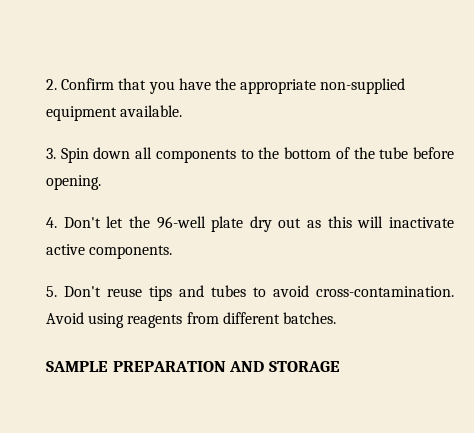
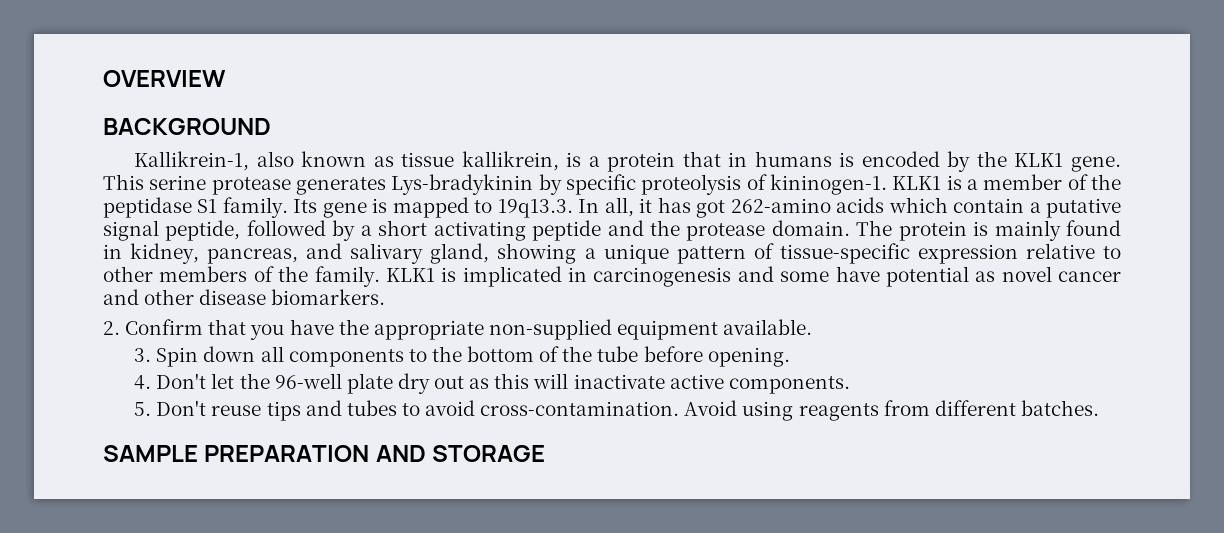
(46, 84) none -> [103,70,226,87] [103,118,271,135] [134,151,1121,172] [103,174,1122,195] [103,197,1122,218] [103,220,1121,241] [103,243,1121,264] [103,266,1121,287] [103,289,386,305] OVERVIEW // BACKGROUND // Kallikrein-1, also known as tissue kallikrein, is a protein that in humans is encoded by the KLK1 gene. This serine protease generates Lys-bradykinin by specific proteolysis of kininogen-1. KLK1 is a member of the peptidase S1 family. Its gene is mapped to 19q13.3. In all, it has got 262-amino acids which contain a putative signal peptide, followed by a short activating peptide and the protease domain. The protein is mainly found in kidney, pancreas, and salivary gland, showing a unique pattern of tissue-specific expression relative to other members of the family. KLK1 is implicated in carcinogenesis and some have potential as novel cancer and other disease biomarkers. //

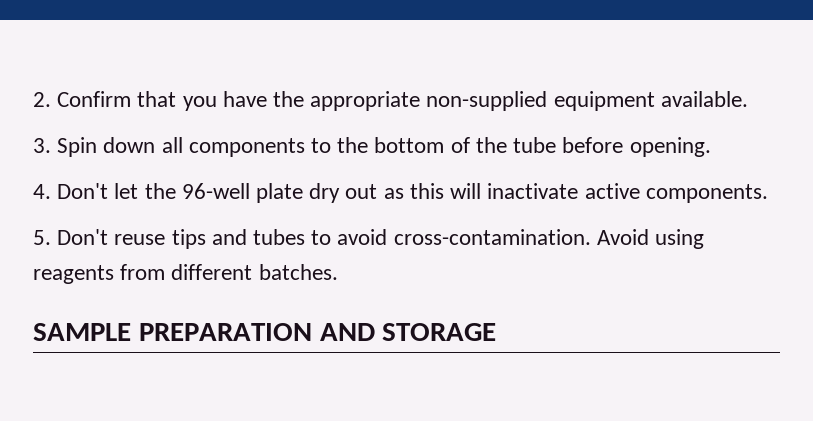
[103,70,226,87] [103,118,271,135] [134,151,1121,172] [103,174,1122,195] [103,197,1122,218] [103,220,1121,241] [103,243,1121,264] [103,266,1121,287] [103,289,386,305] OVERVIEW // BACKGROUND // Kallikrein-1, also known as tissue kallikrein, is a protein that in humans is encoded by the KLK1 gene. This serine protease generates Lys-bradykinin by specific proteolysis of kininogen-1. KLK1 is a member of the peptidase S1 family. Its gene is mapped to 19q13.3. In all, it has got 262-amino acids which contain a putative signal peptide, followed by a short activating peptide and the protease domain. The protein is mainly found in kidney, pancreas, and salivary gland, showing a unique pattern of tissue-specific expression relative to other members of the family. KLK1 is implicated in carcinogenesis and some have potential as novel cancer and other disease biomarkers. // -> (33, 99) none

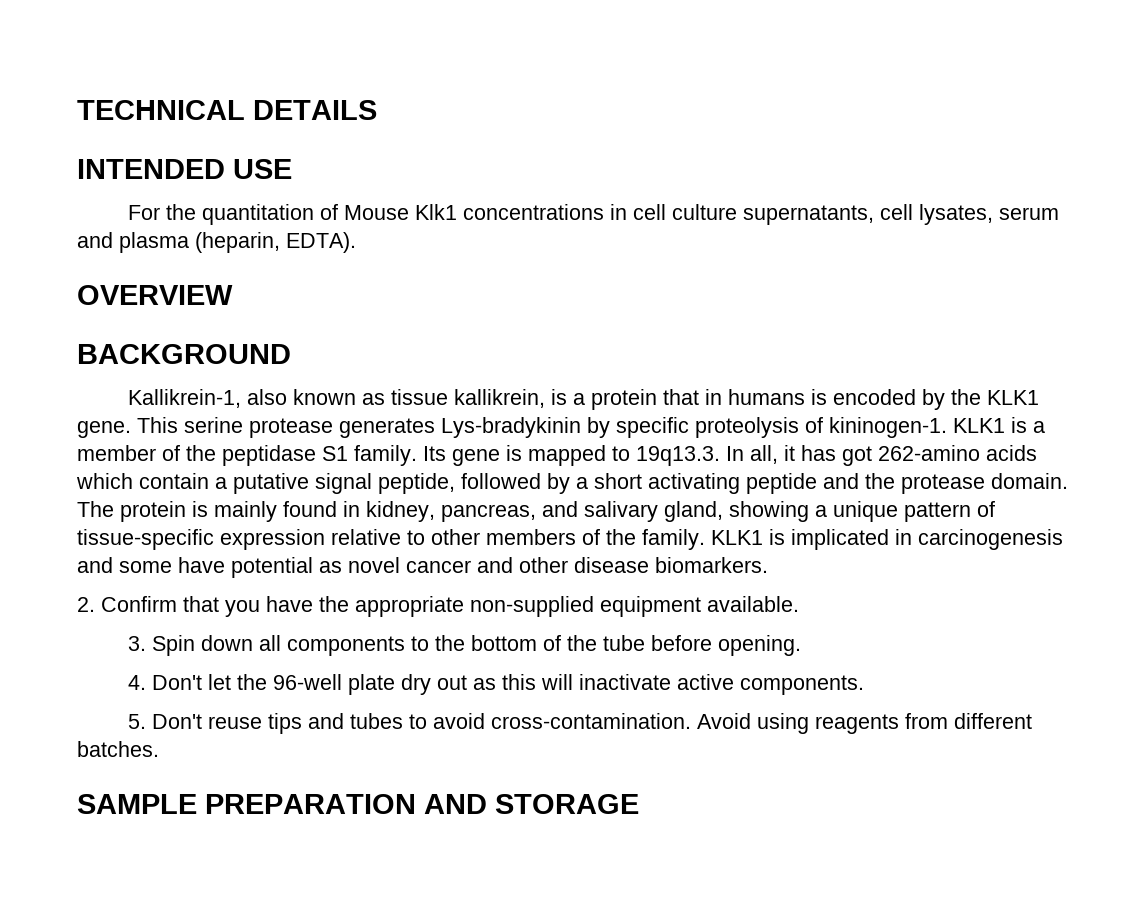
(33, 99) none -> [77,100,377,120] [77,159,292,179] [128,204,1060,225] [77,232,356,253] [77,285,233,305] [77,344,291,364] [128,389,1040,410] [77,417,1045,438] [77,445,1037,466] [76,473,1068,494] [77,501,995,522] [77,529,1063,550] [77,557,768,578] TECHNICAL DETAILS // INTENDED USE // For the quantitation of Mouse Klk1 concentrations in cell culture supernatants, cell lysates, serum and plasma (heparin, EDTA). // OVERVIEW // BACKGROUND // Kallikrein-1, also known as tissue kallikrein, is a protein that in humans is encoded by the KLK1 gene. This serine protease generates Lys-bradykinin by specific proteolysis of kininogen-1. KLK1 is a member of the peptidase S1 family. Its gene is mapped to 19q13.3. In all, it has got 262-amino acids which contain a putative signal peptide, followed by a short activating peptide and the protease domain. The protein is mainly found in kidney, pancreas, and salivary gland, showing a unique pattern of tissue-specific expression relative to other members of the family. KLK1 is implicated in carcinogenesis and some have potential as novel cancer and other disease biomarkers. //

